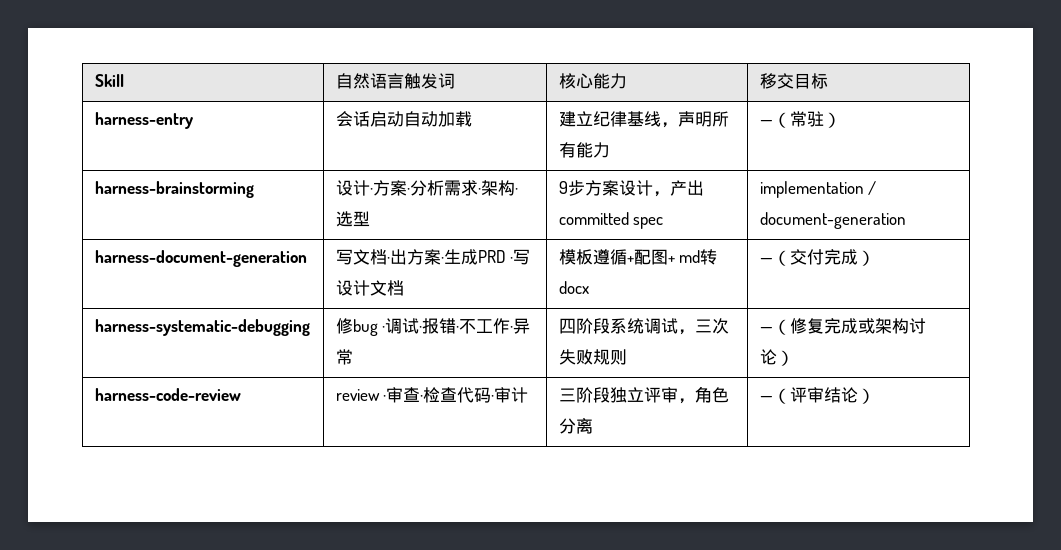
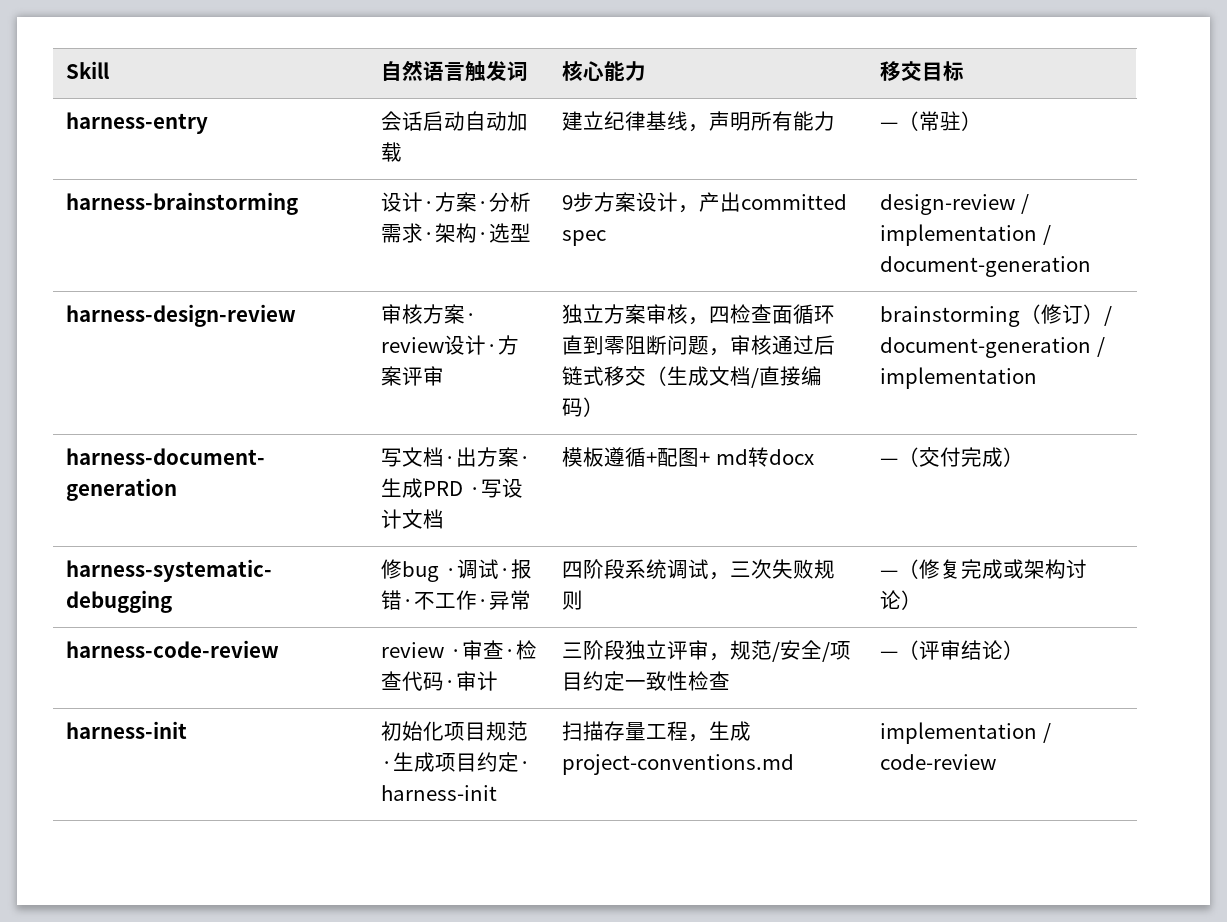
(664, 223) none -> [879,194,1029,215] design-review /
(906, 220) none -> [65,304,296,327] [380,304,477,324] [380,335,519,355] [380,366,444,386] [561,304,835,325] [561,335,835,356] [561,366,822,388] [561,397,604,417] [879,304,1112,327] [879,337,1105,358] [879,367,1037,389] // harness-design-review | 审核方案· review设计·方案评审 | 独立方案审核，四检查面循环直到零阻断问题，审核通过后链式移交（生成文档/直接编码） | brainstorming（修订）/ document-generation / implementation
[694,386,729,403] [558,418,593,434] [759,387,875,404] 角色分离 | —（评审结论） -> [729,640,851,662] [561,671,730,691] [879,640,1024,660] [65,721,187,739] [380,721,528,741] [380,752,531,772] [380,785,497,801] [561,721,751,742] [561,754,794,775] [879,722,1051,744] [879,754,996,770] 规范/安全/项目约定一致性检查 | —（评审结论） // harness-init | 初始化项目规范·生成项目约定· harness-init | 扫描存量工程，生成project-conventions.md | implementation / code-review

